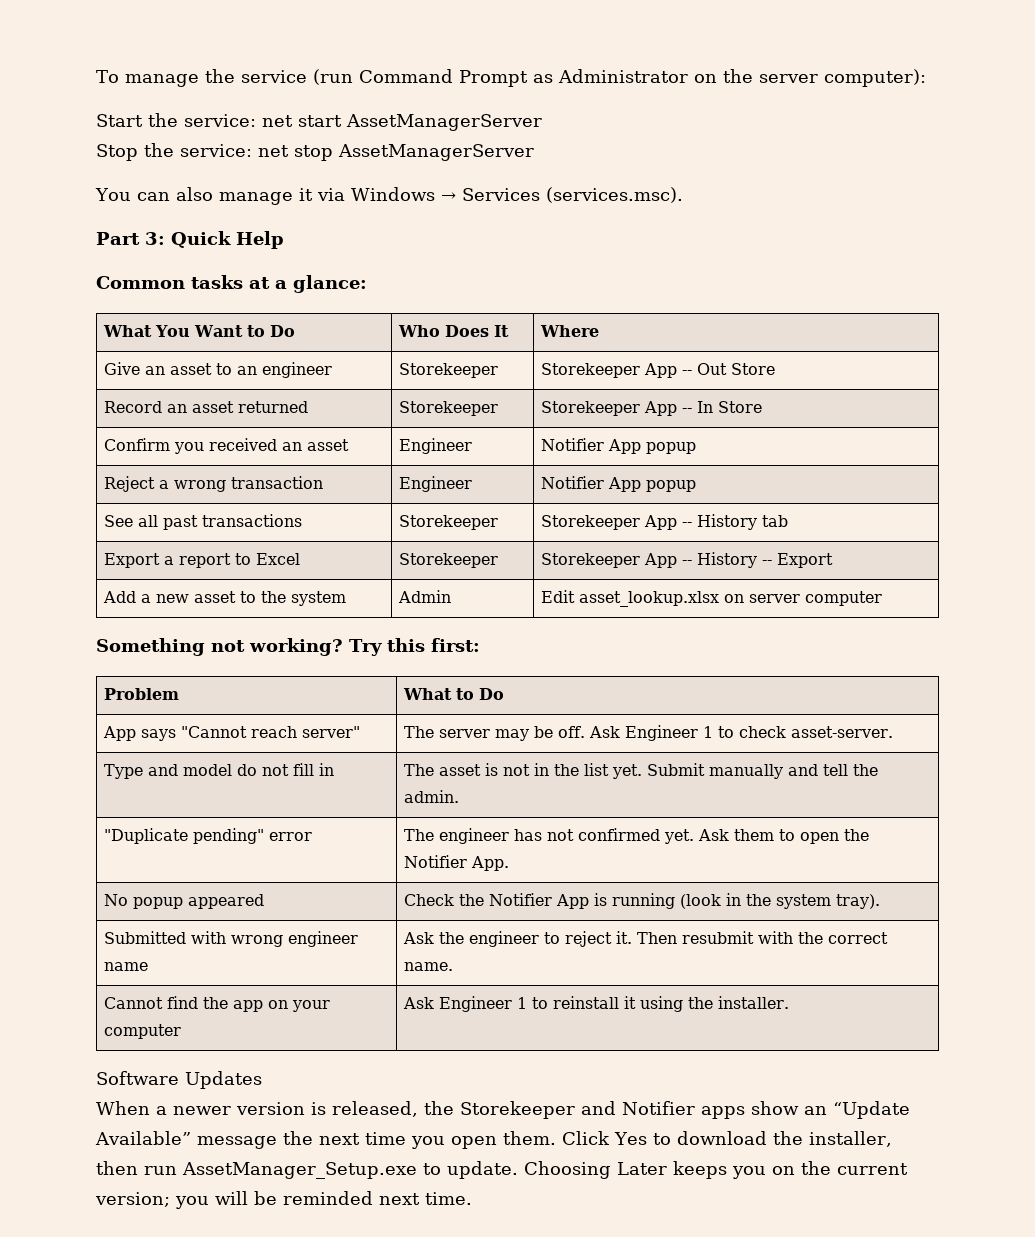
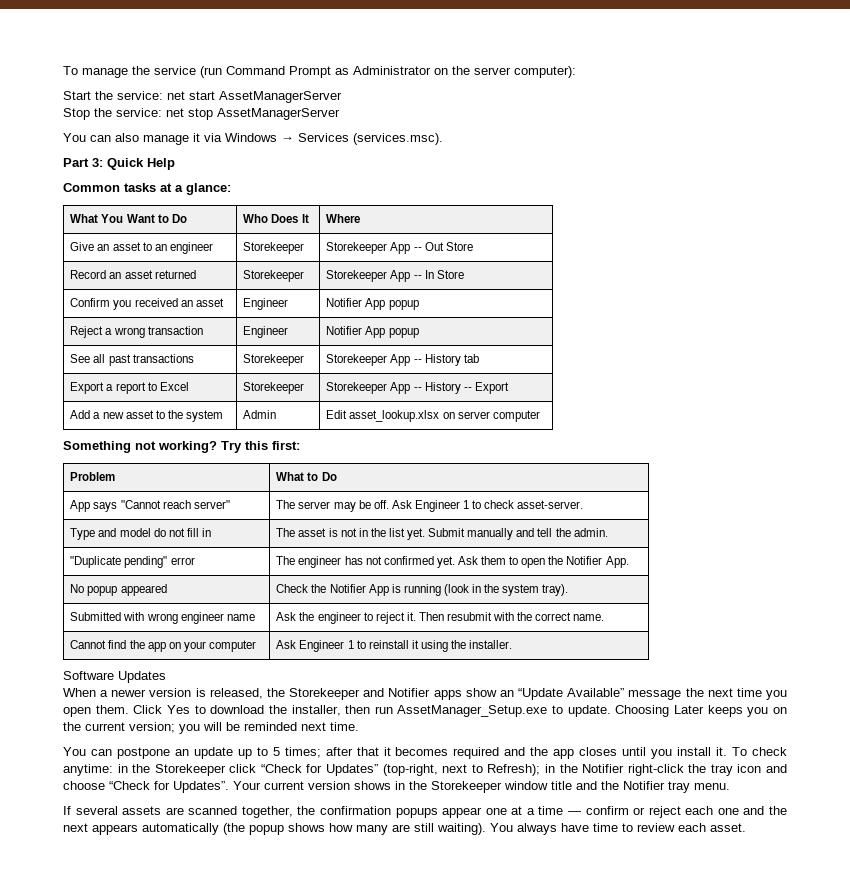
(472, 1198) none -> [63,747,787,759] [63,764,787,776] [63,781,730,793] [63,806,787,818] [63,823,746,835] // You can postpone an update up to 5 times; after that it becomes required and the app closes until you install it. To check anytime: in the Storekeeper click “Check for Updates” (top-right, next to Refresh); in the Notifier right-click the tray icon and choose “Check for Updates”. Your current version shows in the Storekeeper window title and the Notifier tray menu. // If several assets are scanned together, the confirmation popups appear one at a time — confirm or reject each one and the next appears automatically (the popup shows how many are still waiting). You always have time to review each asset.

